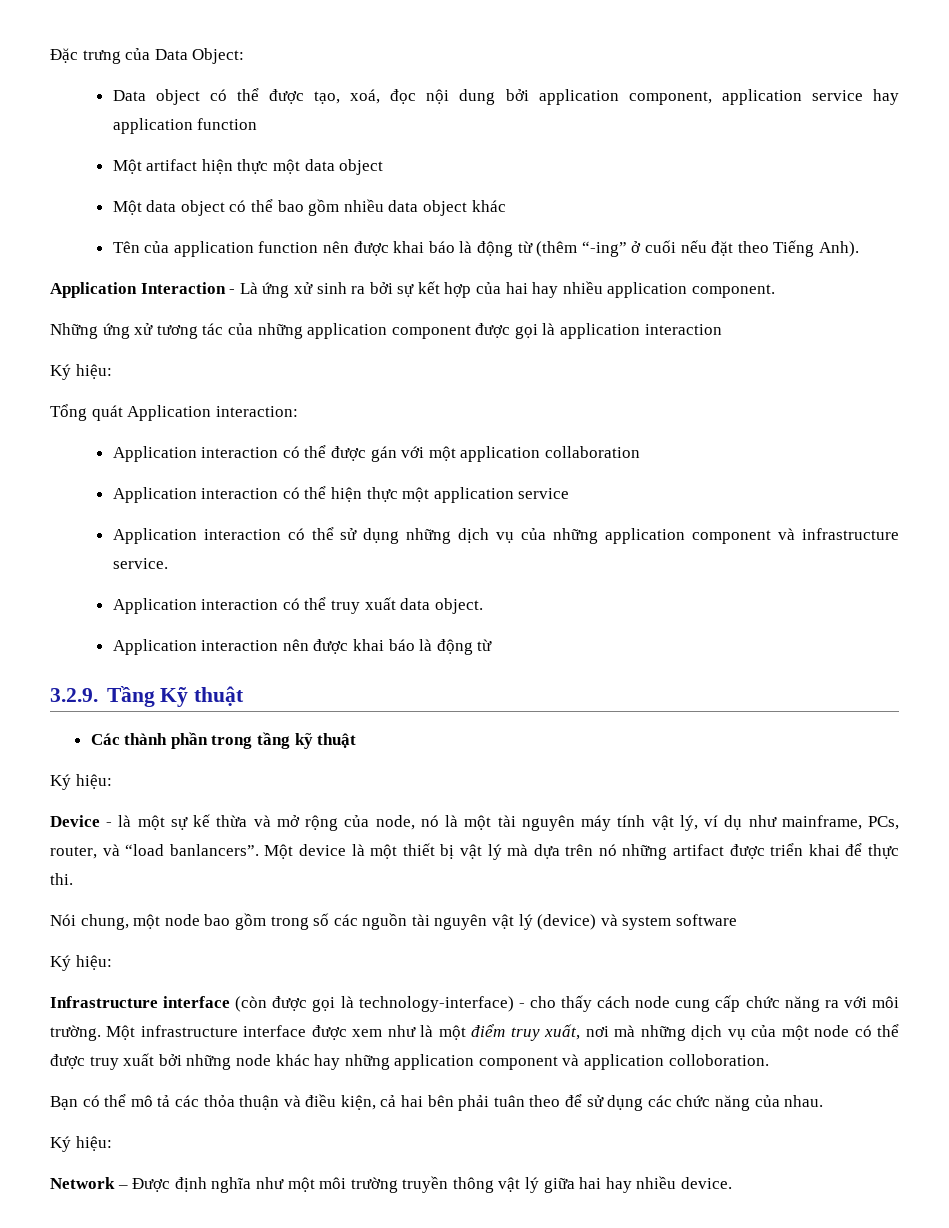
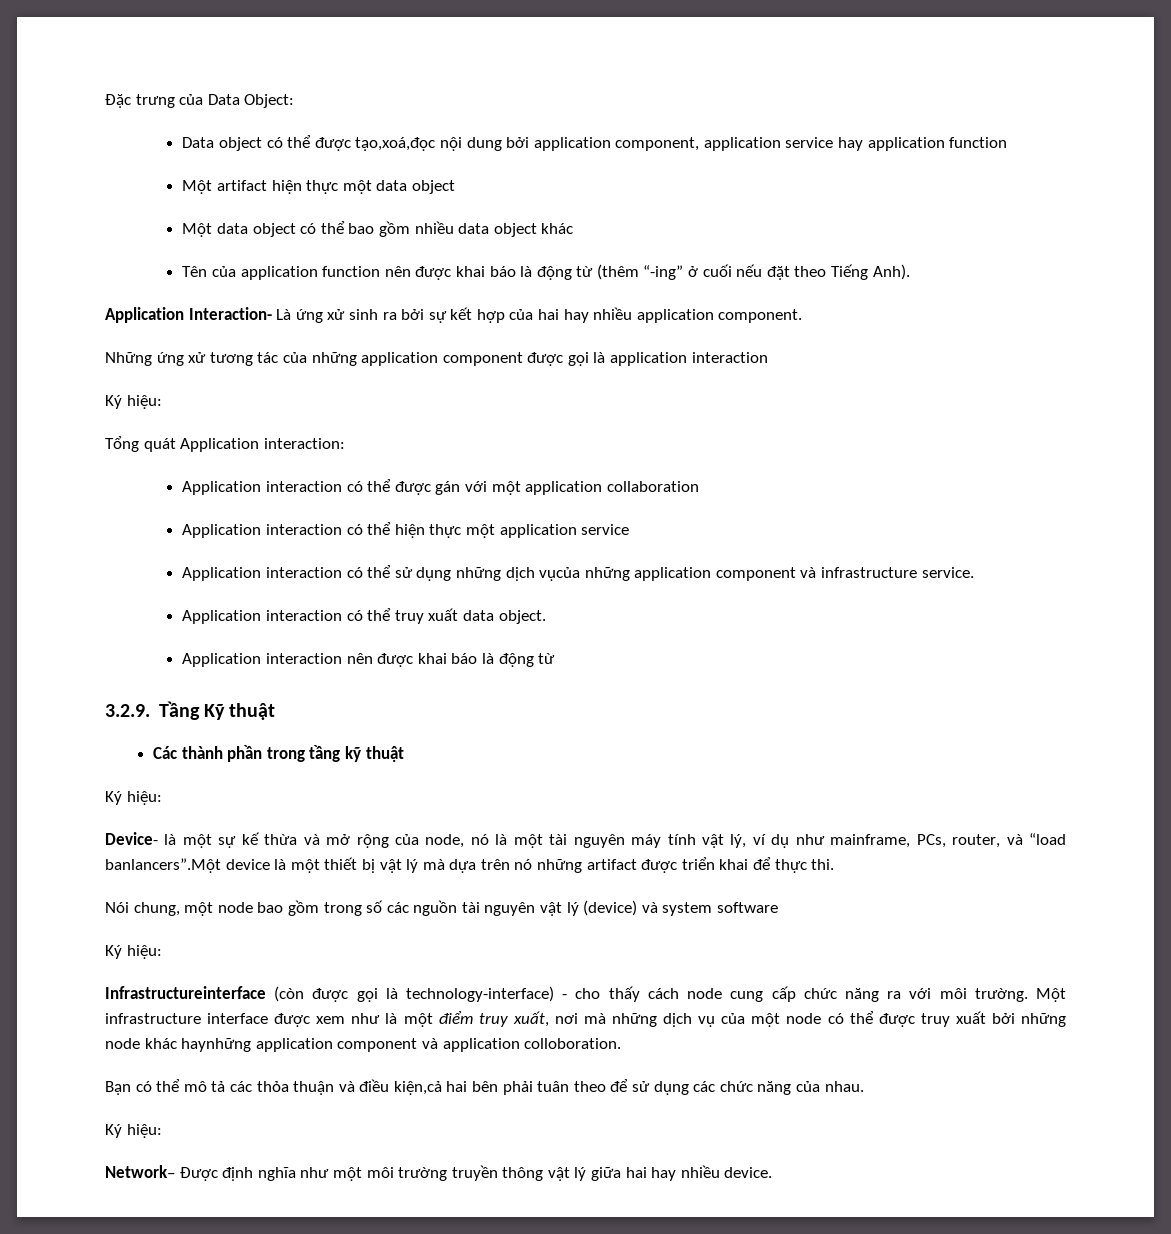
[314,89,417,104] tạo, xoá, đọc -> [355,137,436,151] tạo,xoá,đọc
[140,282,236,294] Interaction - -> [188,307,272,320] Interaction-
[496,528,547,543] vụ của -> [539,567,581,581] vụcủa
[50,815,113,827] Device - -> [105,832,158,845] Device-
[169,844,294,859] banlancers”. Một -> [105,858,221,873] banlancers”.Một
[50,996,231,1008] Infrastructure interface -> [105,986,266,999] Infrastructureinterface
[314,1054,390,1070] hay những -> [181,1038,252,1052] haynhững
[340,1095,397,1110] kiện, cả -> [393,1081,442,1095] kiện,cả
[50,1177,128,1189] Network – -> [105,1165,175,1178] Network–

